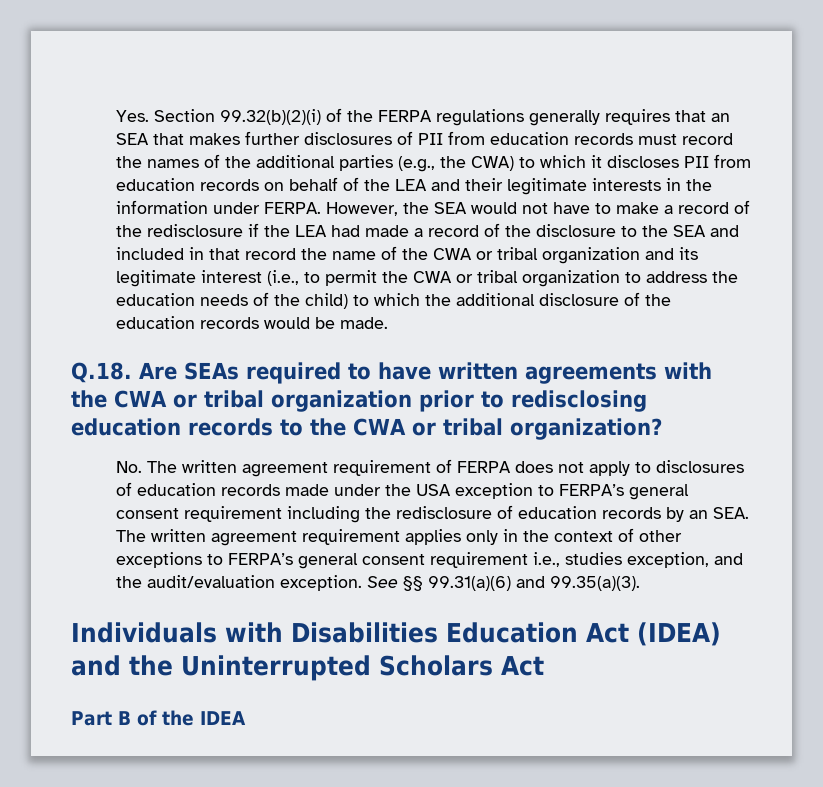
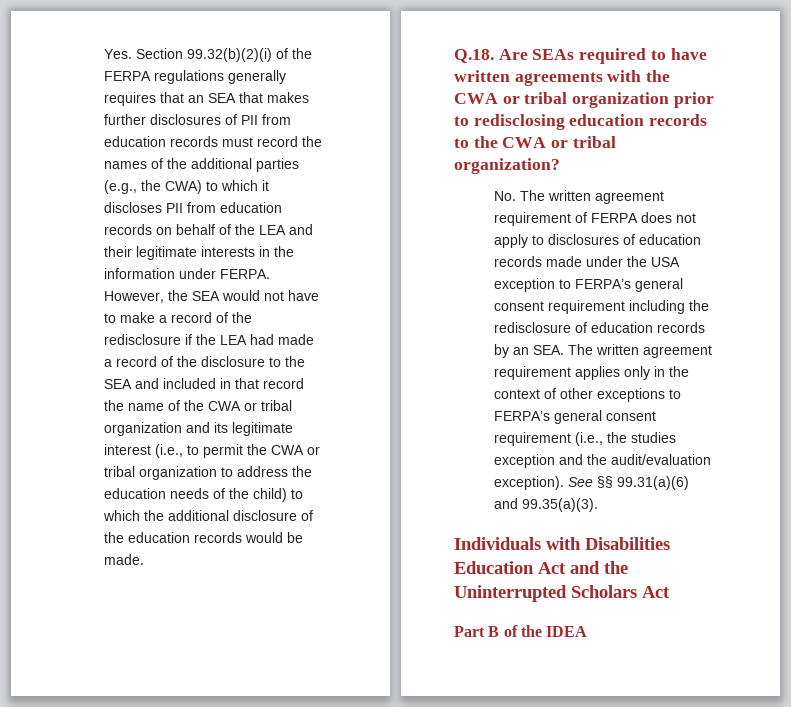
[532,552,709,568] i.e., studies exception, -> [575,432,677,446] [494,454,556,468] (i.e., the studies exception
[279,575,362,591] exception. -> [494,476,565,490] exception).
[637,622,721,646] (IDEA) -> (566, 568) none

